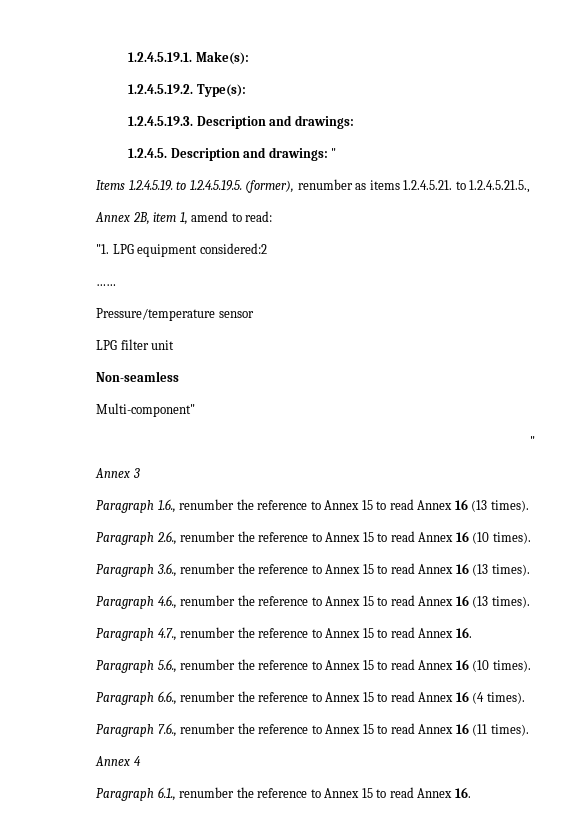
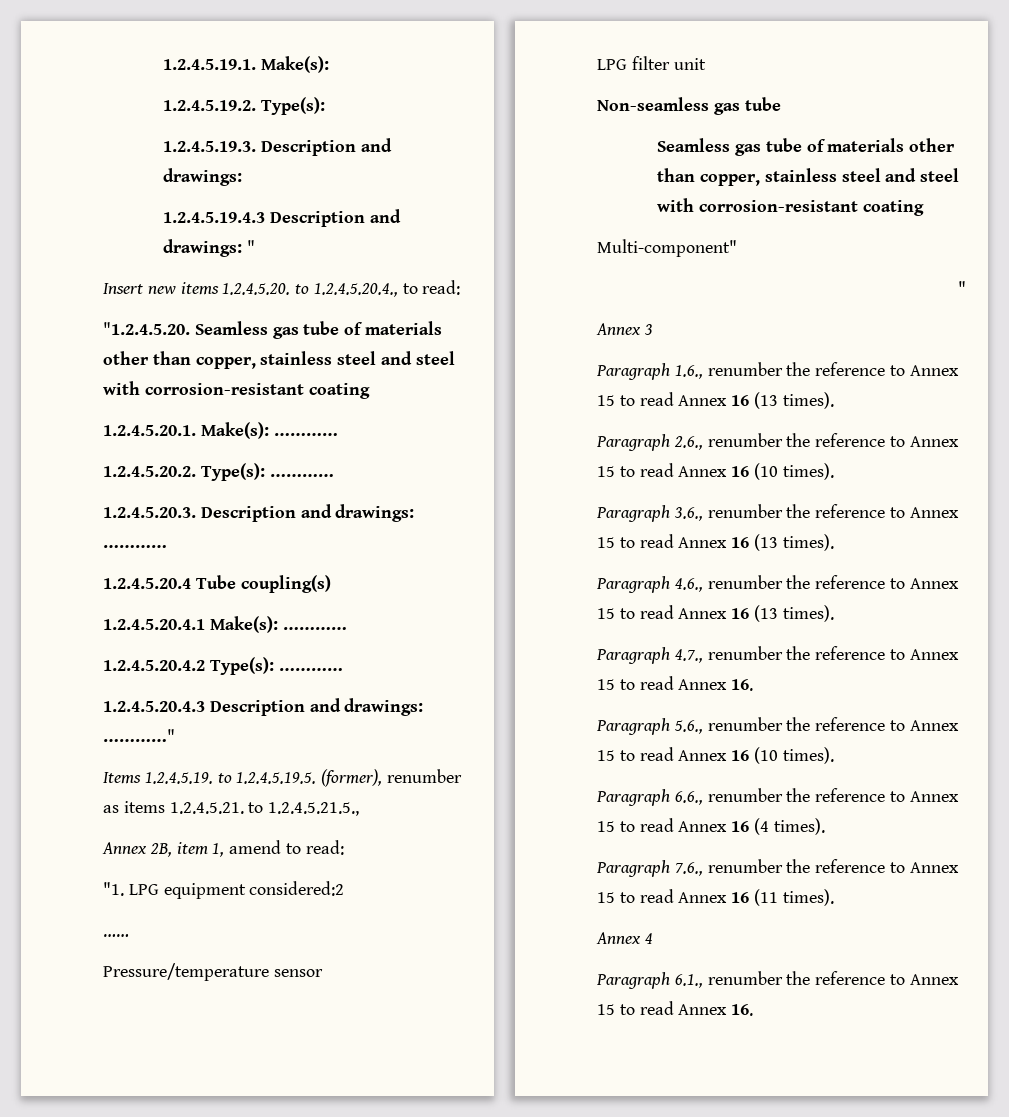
[128,148,168,158] 1.2.4.5. -> [163,212,266,223] 1.2.4.5.19.4.3
(337, 153) none -> [103,280,461,297] [103,321,442,339] [103,351,455,369] [103,381,370,399] [103,422,338,439] [103,463,334,481] [103,504,415,522] [103,545,168,548] [103,575,331,593] [103,616,347,633] [103,657,343,675] [103,698,424,716] [103,729,176,742] // Insert new items 1.2.4.5.20. to 1.2.4.5.20.4., to read: // "1.2.4.5.20. Seamless gas tube of materials other than copper, stainless steel and steel with corrosion-resistant coating // 1.2.4.5.20.1. Make(s): ………… // 1.2.4.5.20.2. Type(s): ………… // 1.2.4.5.20.3. Description and drawings: ………… // 1.2.4.5.20.4 Tube coupling(s) // 1.2.4.5.20.4.1 Make(s): ………… // 1.2.4.5.20.4.2 Type(s): ………… // 1.2.4.5.20.4.3 Description and drawings: …………"
(180, 376) none -> [713,97,781,115] [657,138,956,156] [657,168,960,186] [657,198,924,216] gas tube // Seamless gas tube of materials other than copper, stainless steel and steel with corrosion-resistant coating

